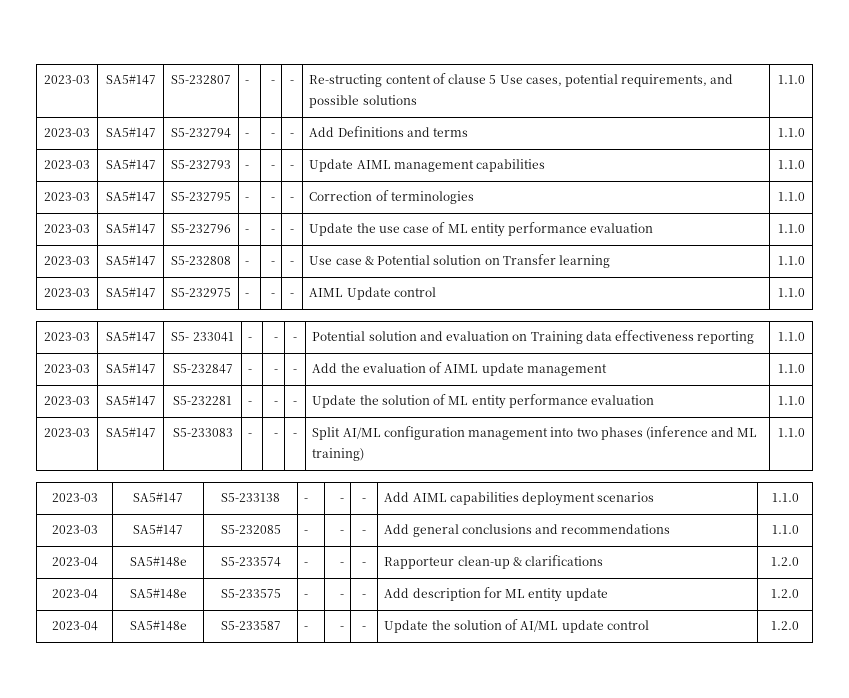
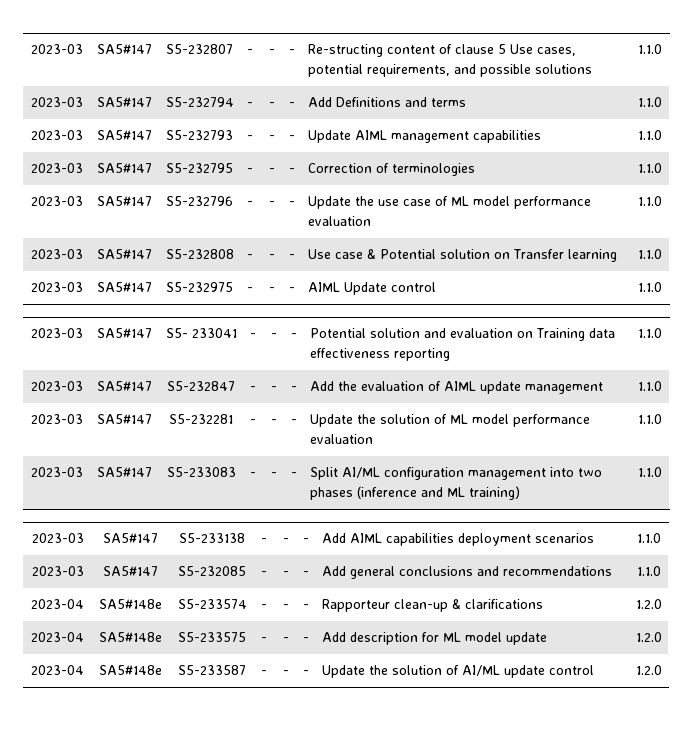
[470,223,505,237] entity -> [472,196,510,206] model
[471,395,506,409] entity -> [471,414,509,424] model
[528,588,563,602] entity -> [464,632,502,642] model

